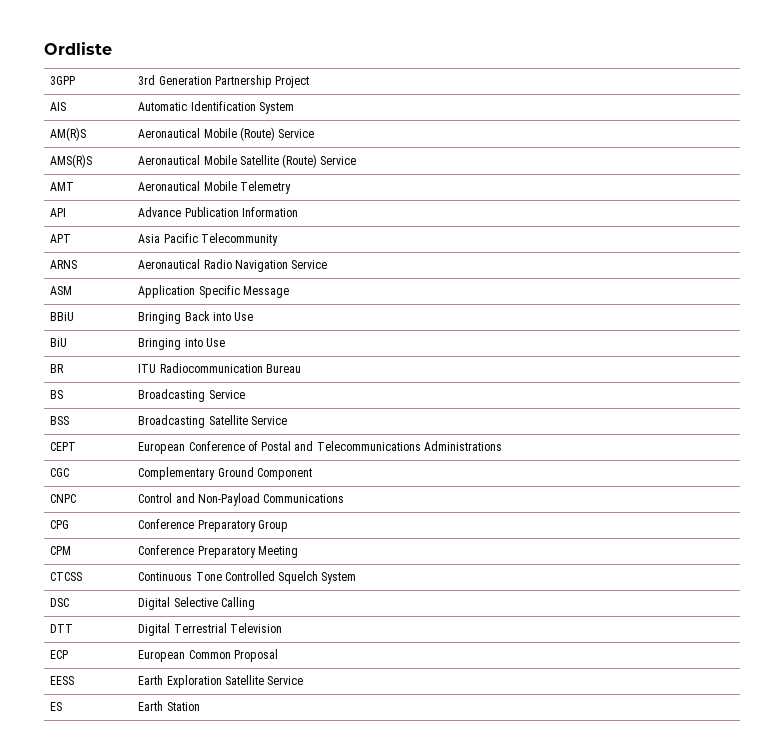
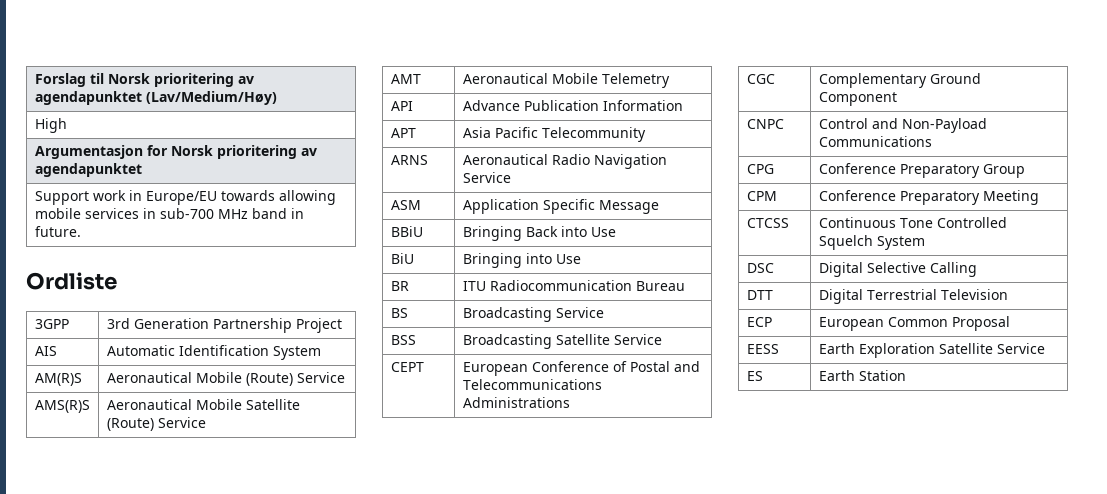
(44, 48) none -> [34,73,254,87] [34,91,277,105] [34,118,67,133] [34,145,317,159] [34,163,142,177] [34,190,336,205] [34,208,304,219] [34,226,81,237] Forslag til Norsk prioritering av agendapunktet (Lav/Medium/Høy) // High // Argumentasjon for Norsk prioritering av agendapunktet // Support work in Europe/EU towards allowing mobile services in sub-700 MHz band in future. //

